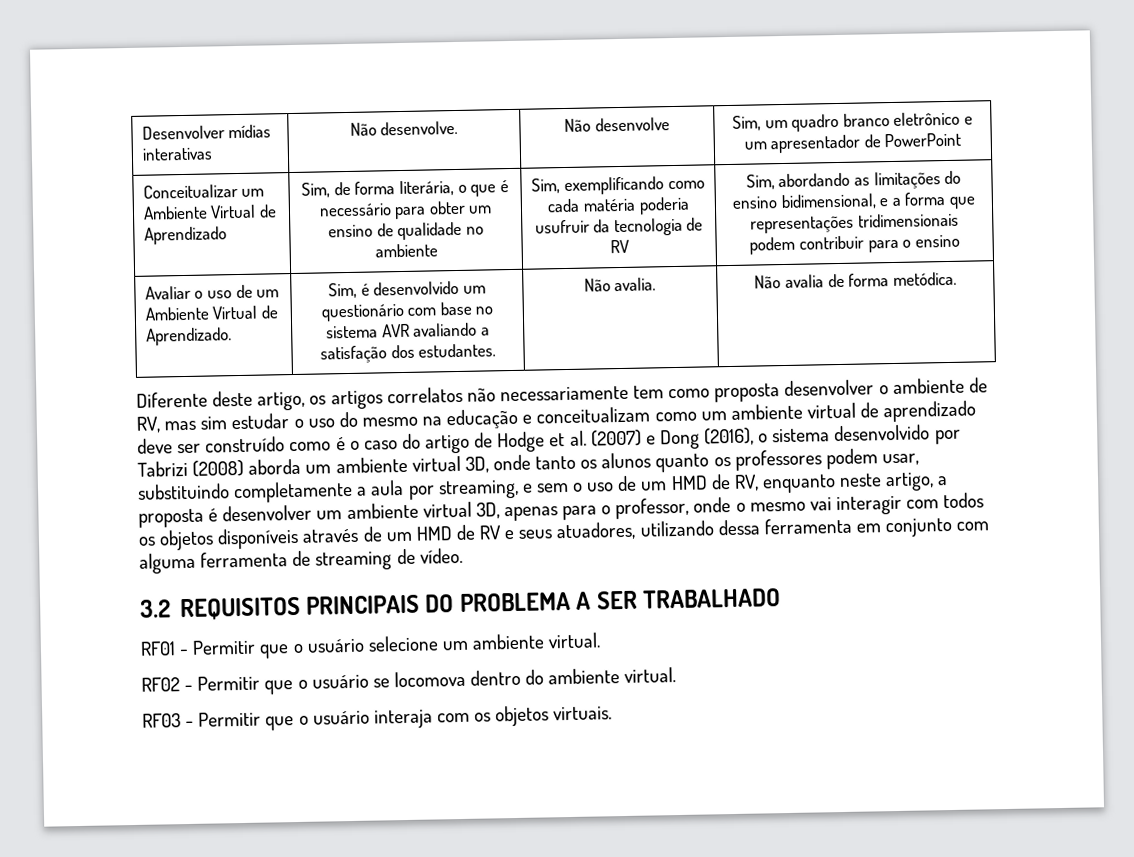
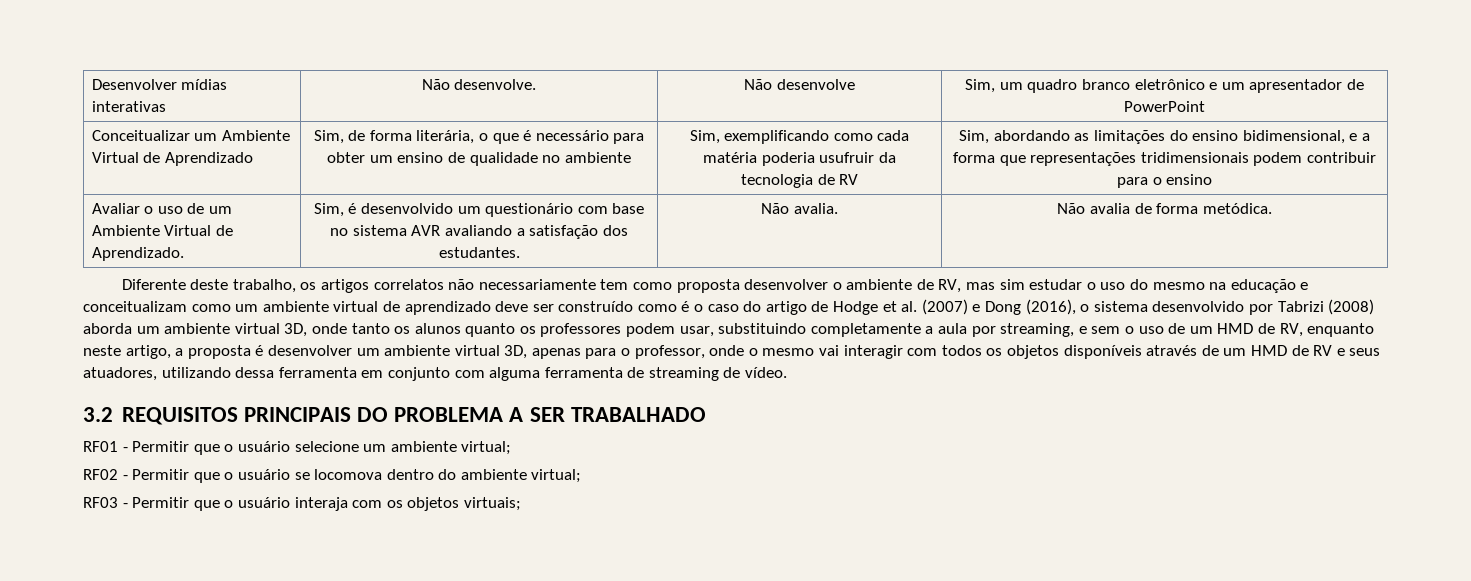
[257,391,306,411] artigo, -> [232,279,296,293] trabalho,
[548,632,602,649] virtual. -> [461,441,512,455] virtual;
[624,667,677,683] virtual. -> [531,469,582,483] virtual;
[553,706,613,721] virtuais. -> [463,497,521,511] virtuais;

